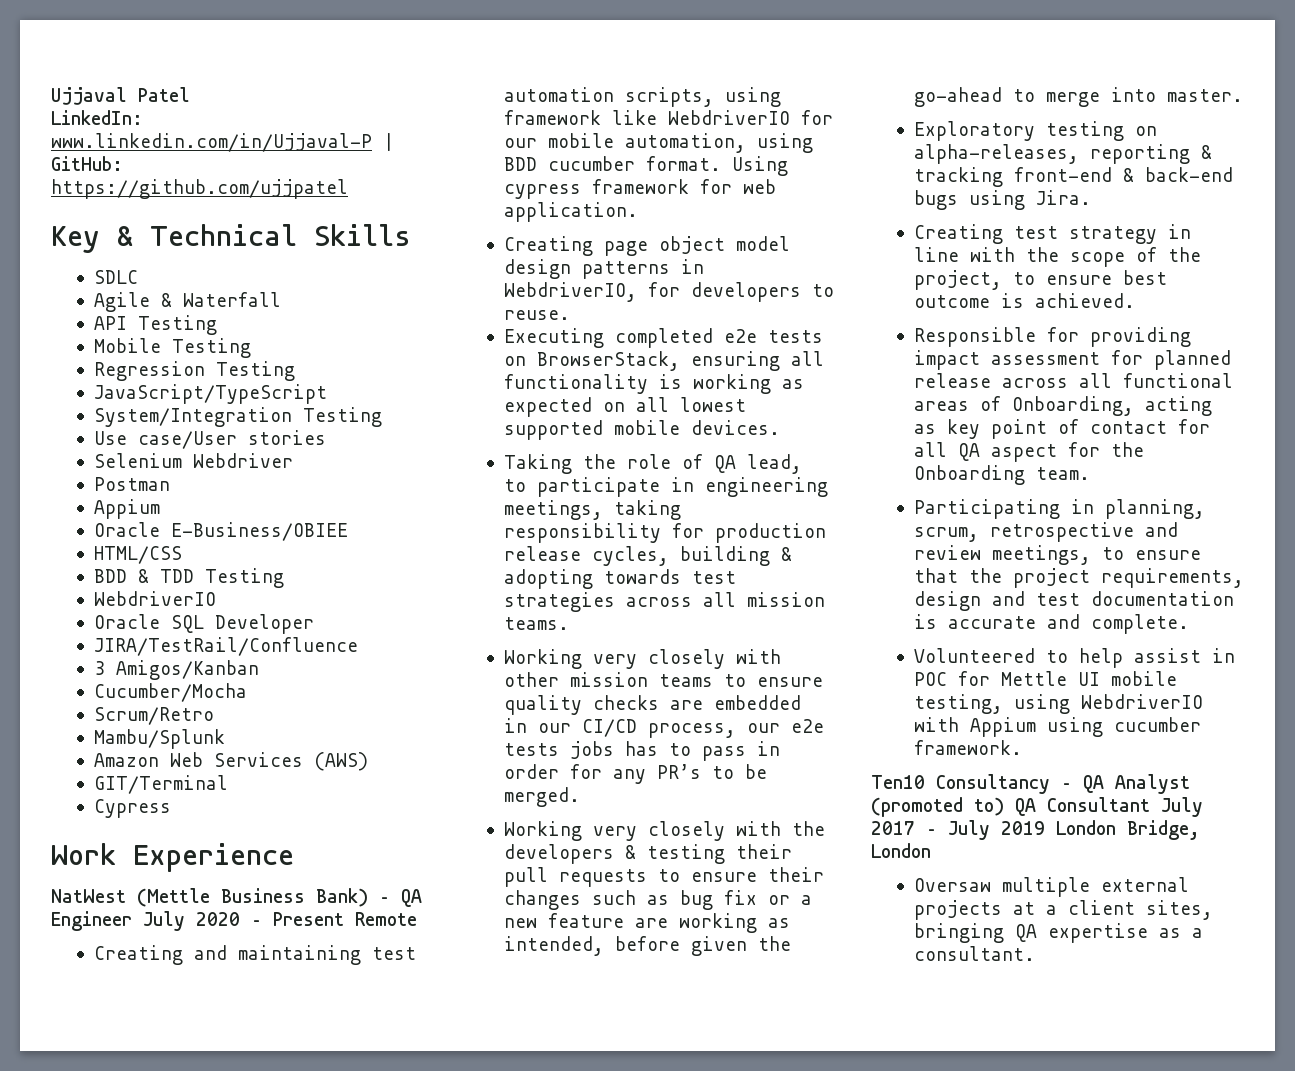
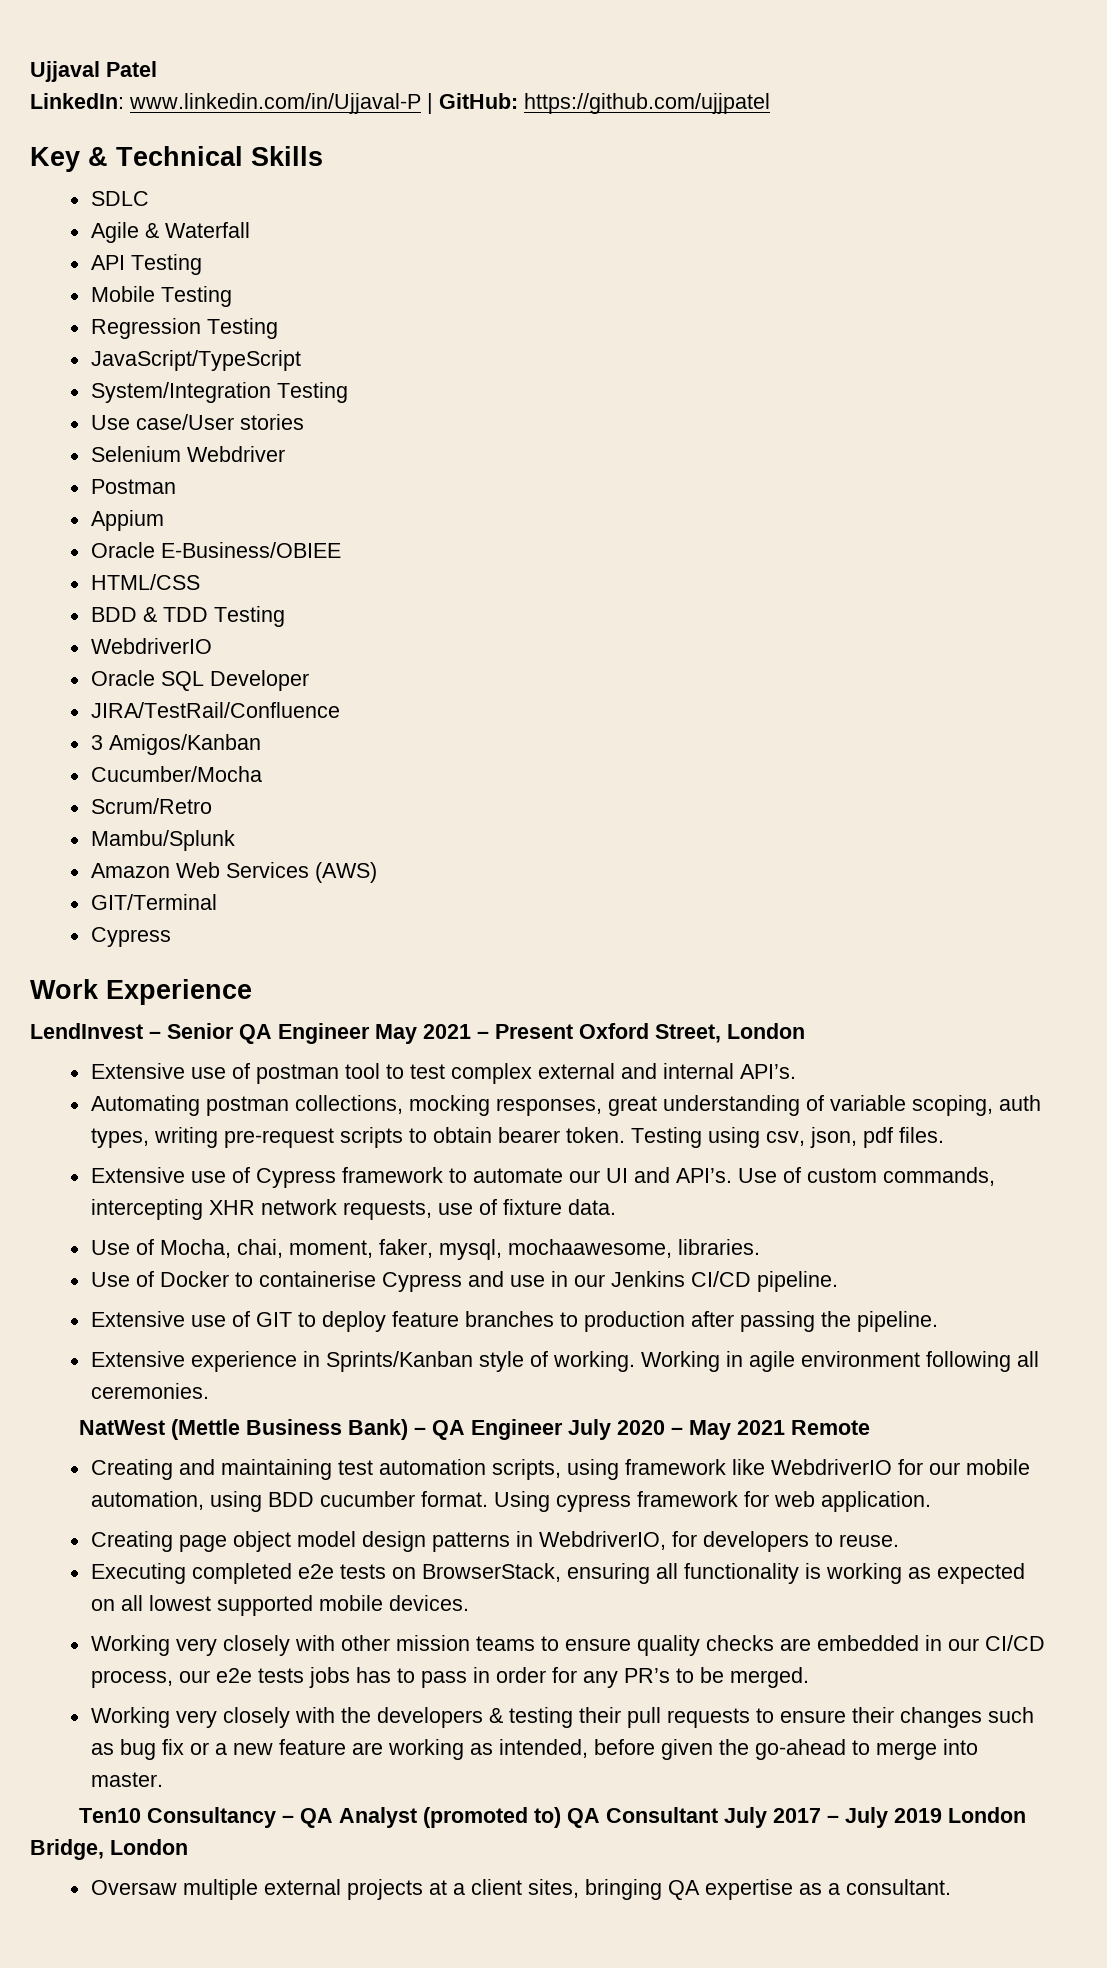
(294, 857) none -> [30,1023,805,1044] [90,1063,796,1084] [90,1095,1041,1116] [90,1127,944,1148] [90,1167,995,1188] [90,1199,616,1220] [90,1239,760,1260] [90,1271,838,1292] [90,1311,938,1332] [90,1351,1039,1372] [90,1383,209,1399] // LendInvest – Senior QA Engineer May 2021 – Present Oxford Street, London // Extensive use of postman tool to test complex external and internal API’s. // Automating postman collections, mocking responses, great understanding of variable scoping, auth types, writing pre-request scripts to obtain bearer token. Testing using csv, json, pdf files. // Extensive use of Cypress framework to automate our UI and API’s. Use of custom commands, intercepting XHR network requests, use of fixture data. // Use of Mocha, chai, moment, faker, mysql, mochaawesome, libraries. // Use of Docker to containerise Cypress and use in our Jenkins CI/CD pipeline. // Extensive use of GIT to deploy feature branches to production after passing the pipeline. // Extensive experience in Sprints/Kanban style of working. Working in agile environment following all ceremonies.
[273,912,344,926] Present -> [688,1420,785,1440] May 2021
[503,454,802,474] [503,477,828,497] [503,500,681,520] [503,523,826,543] [503,546,792,566] [503,569,736,589] [503,592,825,612] [503,617,569,630] // Taking the role of QA lead, to participate in engineering meetings, taking responsibility for production release cycles, building & adopting towards test strategies across all mission teams. -> (469, 1603) none
[913,121,1157,141] [913,144,1212,164] [913,167,1233,187] [913,190,1091,210] [913,224,1191,244] [913,247,1201,267] [913,270,1167,290] [913,293,1135,308] [913,327,1191,347] [913,350,1231,370] [913,373,1233,388] [913,396,1212,416] [913,419,1210,439] [913,442,1144,462] [913,465,1090,485] [913,499,1205,519] [913,522,1178,542] [913,545,1201,565] [913,568,1244,588] [913,591,1234,611] [913,614,1189,634] [913,648,1235,668] [913,671,1177,686] [913,694,1203,714] [913,717,1201,737] [913,740,1022,755] // Exploratory testing on alpha-releases, reporting & tracking front-end & back-end bugs using Jira. // Creating test strategy in line with the scope of the project, to ensure best outcome is achieved. // Responsible for providing impact assessment for planned release across all functional areas of Onboarding, acting as key point of contact for all QA aspect for the Onboarding team. // Participating in planning, scrum, retrospective and review meetings, to ensure that the project requirements, design and test documentation is accurate and complete. // Volunteered to help assist in POC for Mettle UI mobile testing, using WebdriverIO with Appium using cucumber framework. -> (163, 1779) none

